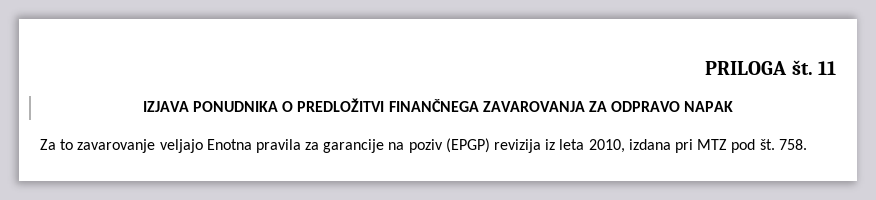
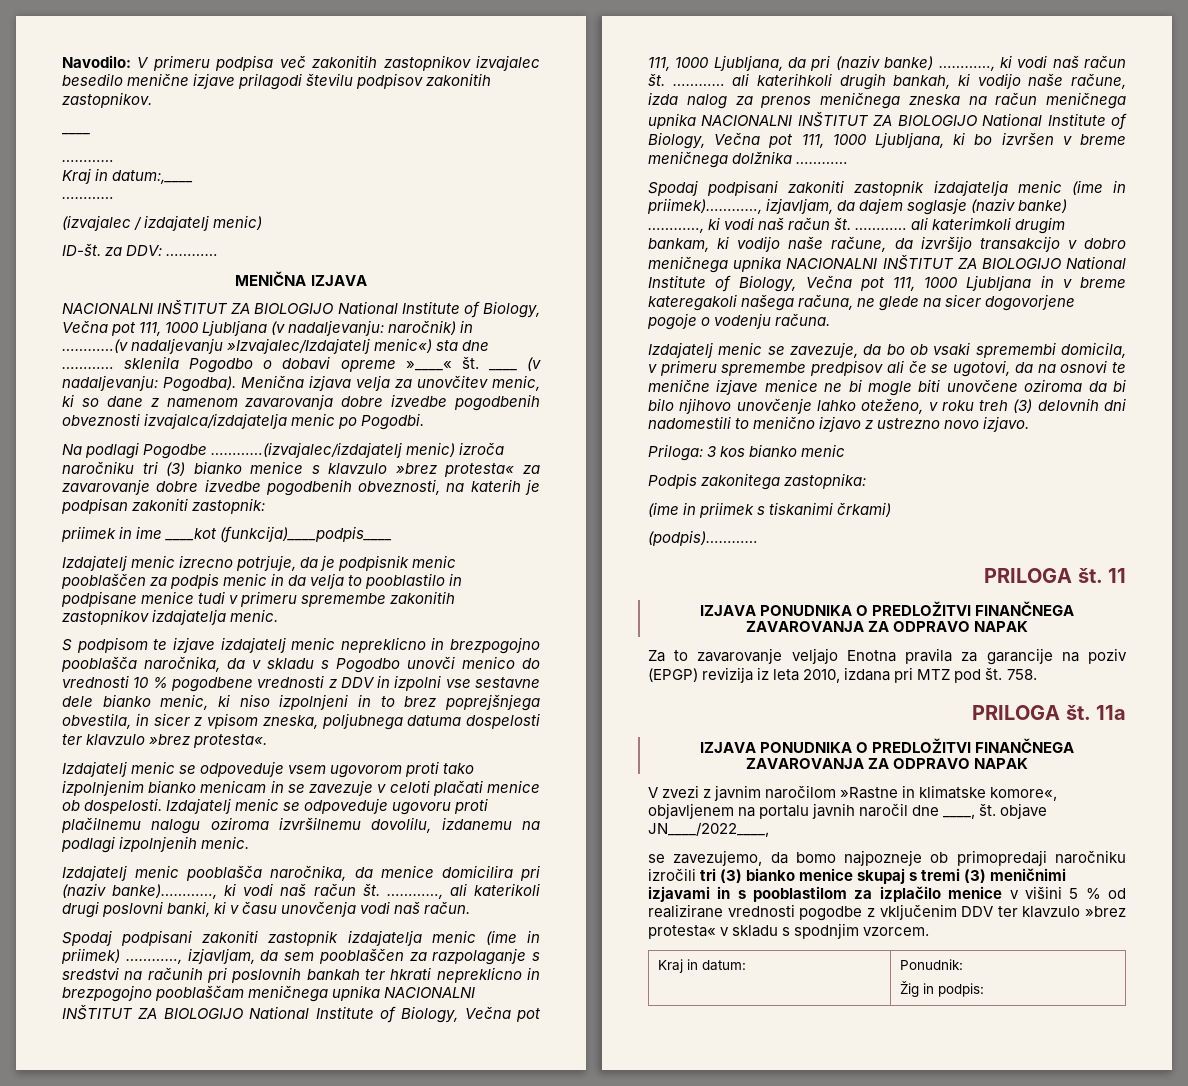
(705, 68) none -> [62,55,541,71] [62,73,492,90] [62,92,152,108] [62,133,90,135] [62,160,114,162] [62,168,194,184] [62,197,114,199] [62,215,263,231] [62,243,219,256] [235,271,367,286] [62,299,541,318] [62,320,474,336] [62,338,490,354] [62,356,479,373] [488,357,541,371] [62,375,540,392] [62,394,540,411] [62,413,425,430] [62,442,505,459] [62,461,540,477] [62,479,540,496] [61,498,266,514] [61,526,393,543] [62,555,457,571] [61,573,463,589] [61,591,456,607] [62,609,279,625] [62,637,540,654] [61,656,540,673] [62,675,540,692] [62,694,540,711] [62,713,540,730] [62,734,268,748] [62,761,475,778] [62,780,540,796] [62,798,489,815] [61,817,540,834] [61,836,250,853] [62,865,541,881] [62,883,540,899] [62,901,471,918] [62,930,541,946] [61,948,540,965] [62,967,540,983] [62,985,476,1002] [62,1004,541,1023] [648,55,1126,71] [648,73,1126,90] [648,92,1126,109] [648,111,1127,130] [648,132,1126,149] [648,151,849,168] [648,180,1126,196] [647,198,1068,215] [648,217,1066,234] [648,236,1126,252] [648,254,1126,273] [648,275,1126,292] [648,294,1076,311] [647,313,831,330] [648,342,1126,358] [648,360,1126,377] [648,379,1126,396] [648,398,1126,414] [648,416,1030,432] [648,444,846,461] [648,473,867,490] [648,502,892,518] [648,530,758,546] Navodilo: V primeru podpisa več zakonitih zastopnikov izvajalec besedilo menične izjave prilagodi številu podpisov zakonitih zastopnikov. // ____ // ………… // Kraj in datum:,____ // ………… // (izvajalec / izdajatelj menic) // ID-št. za DDV: ………… // MENIČNA IZJAVA // NACIONALNI INŠTITUT ZA BIOLOGIJO National Institute of Biology, Večna pot 111, 1000 Ljubljana (v nadaljevanju: naročnik) in …………(v nadaljevanju »Izvajalec/Izdajatelj menic«) sta dne ………… sklenila Pogodbo o dobavi opreme »____« št. ____ (v nadaljevanju: Pogodba). Menična izjava velja za unovčitev menic, ki so dane z namenom zavarovanja dobre izvedbe pogodbenih obveznosti izvajalca/izdajatelja menic po Pogodbi. // Na podlagi Pogodbe …………(izvajalec/izdajatelj menic) izroča naročniku tri (3) bianko menice s klavzulo »brez protesta« za zavarovanje dobre izvedbe pogodbenih obveznosti, na katerih je podpisan zakoniti zastopnik: // priimek in ime ____kot (funkcija)____podpis____ // Izdajatelj menic izrecno potrjuje, da je podpisnik menic pooblaščen za podpis menic in da velja to pooblastilo in podpisane menice tudi v primeru spremembe zakonitih zastopnikov izdajatelja menic. // S podpisom te izjave izdajatelj menic nepreklicno in brezpogojno pooblašča naročnika, da v skladu s Pogodbo unovči menico do vrednosti 10 % pogodbene vrednosti z DDV in izpolni vse sestavne dele bianko menic, ki niso izpolnjeni in to brez poprejšnjega obvestila, in sicer z vpisom zneska, poljubnega datuma dospelosti ter klavzulo »brez protesta«. // Izdajatelj menic se odpoveduje vsem ugovorom proti tako izpolnjenim bianko menicam in se zavezuje v celoti plačati menice ob dospelosti. Izdajatelj menic se odpoveduje ugovoru proti plačilnemu nalogu oziroma izvršilnemu dovolilu, izdanemu na podlagi izpolnjenih menic. // Izdajatelj menic pooblašča naročnika, da menice domicilira pri (naziv banke)…………, ki vodi naš račun št. …………, ali katerikoli drugi poslovni banki, ki v času unovčenja vodi naš račun. // Spodaj podpisani zakoniti zastopnik izdajatelja menic (ime in priimek) …………, izjavljam, da sem pooblaščen za razpolaganje s sredstvi na računih pri poslovnih bankah ter hkrati nepreklicno in brezpogojno pooblaščam meničnega upnika NACIONALNI INŠTITUT ZA BIOLOGIJO National Institute of Biology, Večna pot 111, 1000 Ljubljana, da pri (naziv banke) …………, ki vodi naš račun št. ………… ali katerihkoli drugih bankah, ki vodijo naše račune, izda nalog za prenos meničnega zneska na račun meničnega upnika NACIONALNI INŠTITUT ZA BIOLOGIJO National Institute of Biology, Večna pot 111, 1000 Ljubljana, ki bo izvršen v breme meničnega dolžnika ………… // Spodaj podpisani zakoniti zastopnik izdajatelja menic (ime in priimek)…………, izjavljam, da dajem soglasje (naziv banke) …………, ki vodi naš račun št. ………… ali katerimkoli drugim bankam, ki vodijo naše račune, da izvršijo transakcijo v dobro meničnega upnika NACIONALNI INŠTITUT ZA BIOLOGIJO National Institute of Biology, Večna pot 111, 1000 Ljubljana in v breme kateregakoli našega računa, ne glede na sicer dogovorjene pogoje o vodenju računa. // Izdajatelj menic se zavezuje, da bo ob vsaki spremembi domicila, v primeru spremembe predpisov ali če se ugotovi, da na osnovi te menične izjave menice ne bi mogle biti unovčene oziroma da bi bilo njihovo unovčenje lahko oteženo, v roku treh (3) delovnih dni nadomestili to menično izjavo z ustrezno novo izjavo. // Priloga: 3 kos bianko menic // Podpis zakonitega zastopnika: // (ime in priimek s tiskanimi črkami) // (podpis)………… //
(807, 144) none -> [972,705,1126,720] [699,738,1075,753] [745,758,1029,769] [648,785,1058,801] [648,803,1048,819] [648,822,769,837] [648,850,1126,866] [648,868,1067,884] [648,886,1126,902] [648,904,1126,921] [648,923,930,939] [658,959,747,973] [900,959,964,970] [900,981,985,997] // PRILOGA št. 11a // IZJAVA PONUDNIKA O PREDLOŽITVI FINANČNEGA ZAVAROVANJA ZA ODPRAVO NAPAK // V zvezi z javnim naročilom »Rastne in klimatske komore«, objavljenem na portalu javnih naročil dne ____, št. objave JN____/2022____, // se zavezujemo, da bomo najpozneje ob primopredaji naročniku izročili tri (3) bianko menice skupaj s tremi (3) meničnimi izjavami in s pooblastilom za izplačilo menice v višini 5 % od realizirane vrednosti pogodbe z vključenim DDV ter klavzulo »brez protesta« v skladu s spodnjim vzorcem. // Kraj in datum: | Ponudnik: // Žig in podpis:

